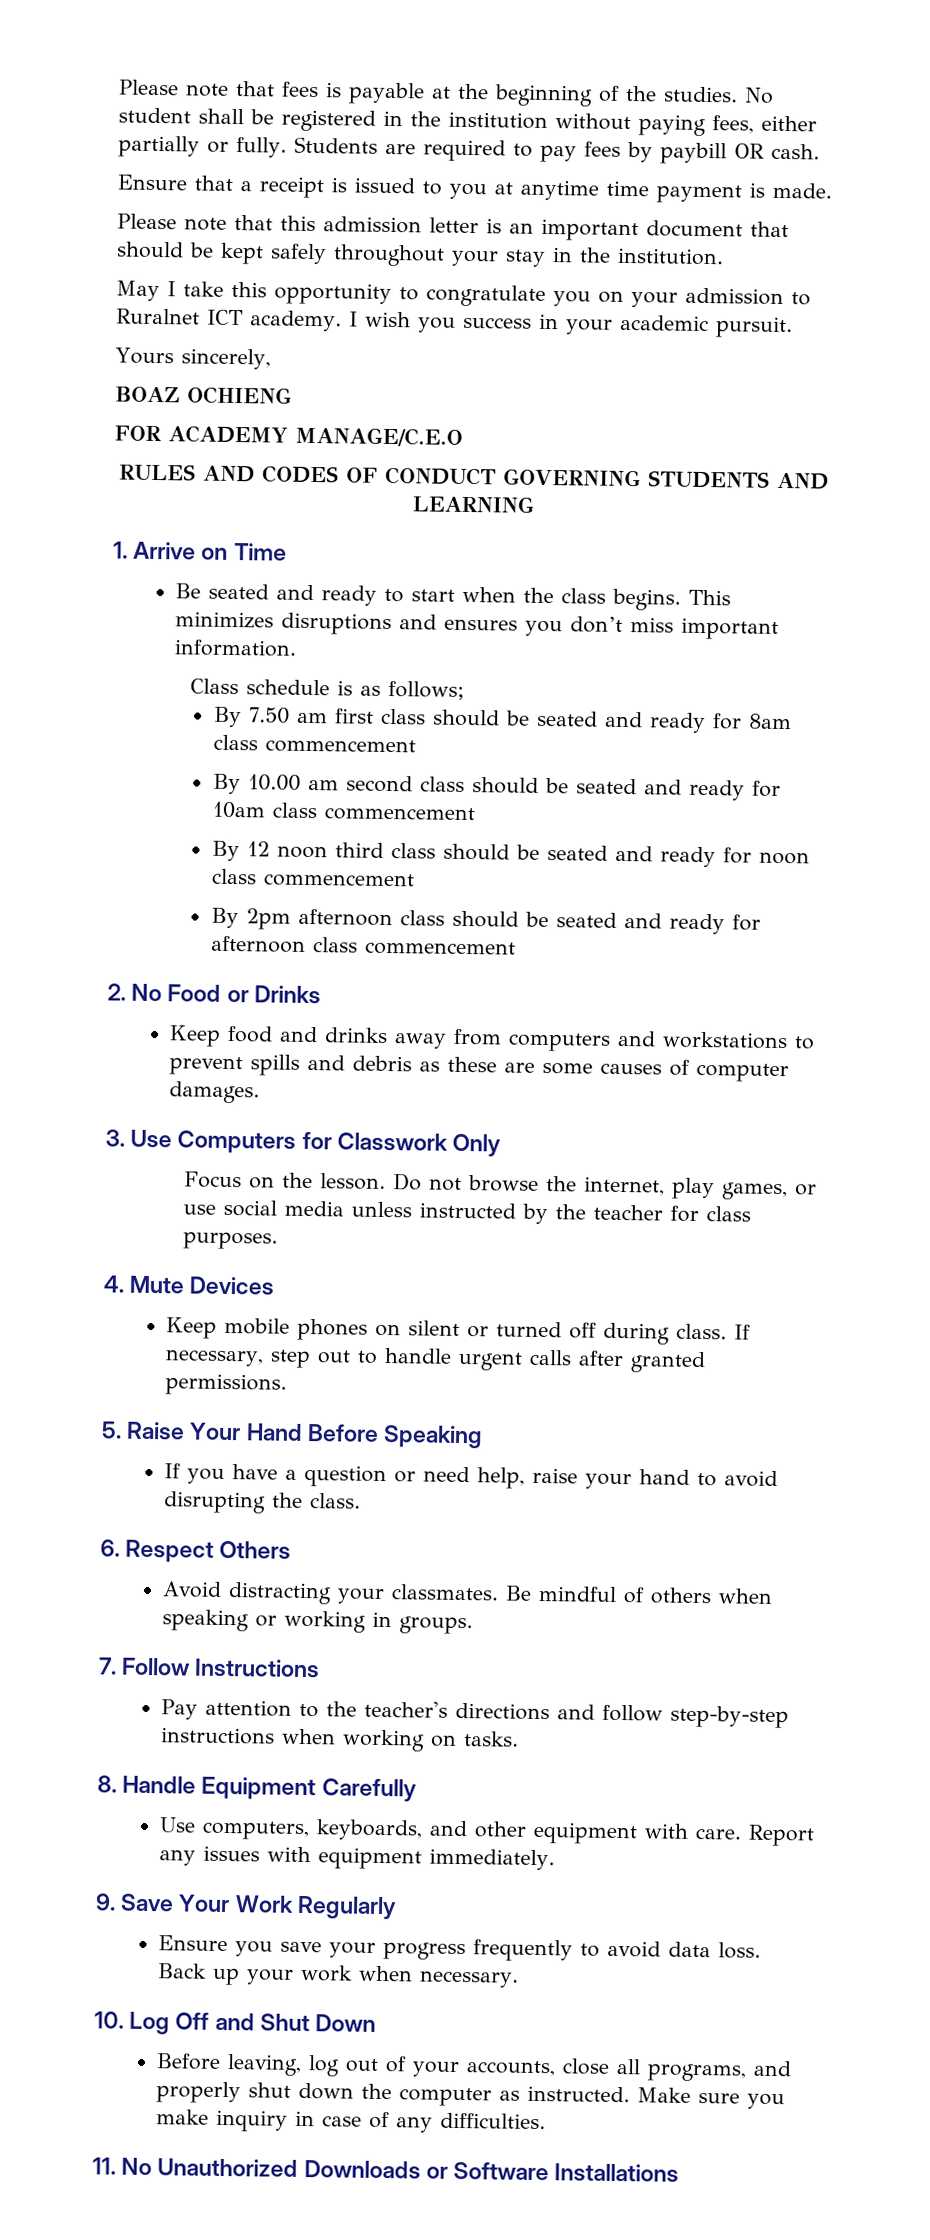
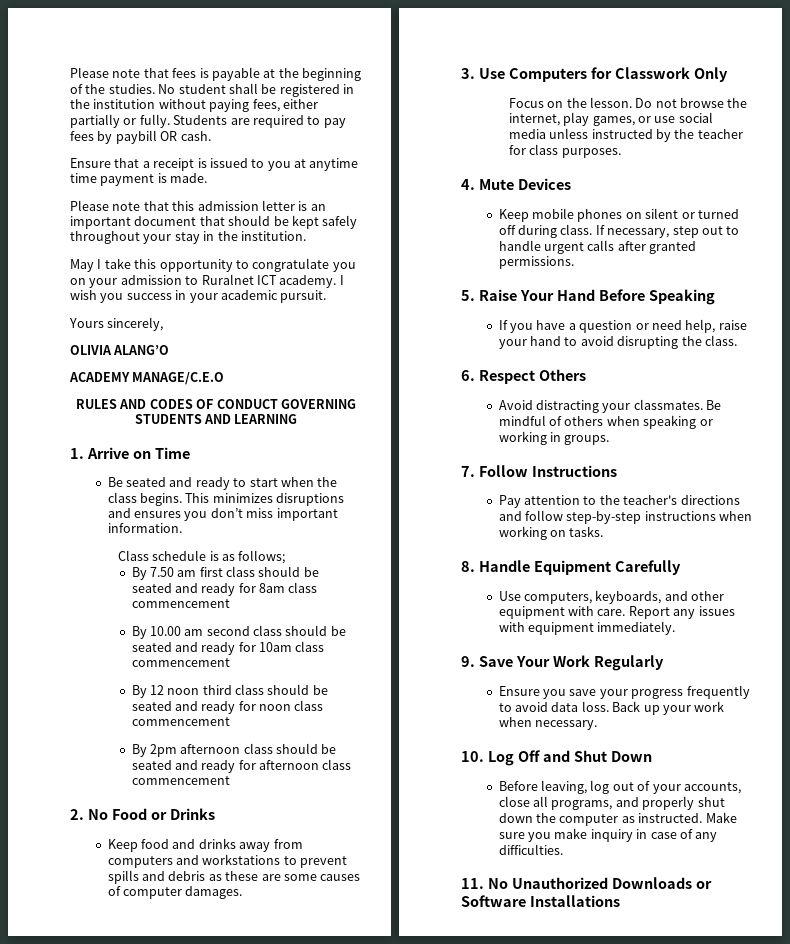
[115,386,292,405] [114,425,162,442] BOAZ OCHIENG // FOR -> [70,345,170,355] OLIVIA ALANG’O //

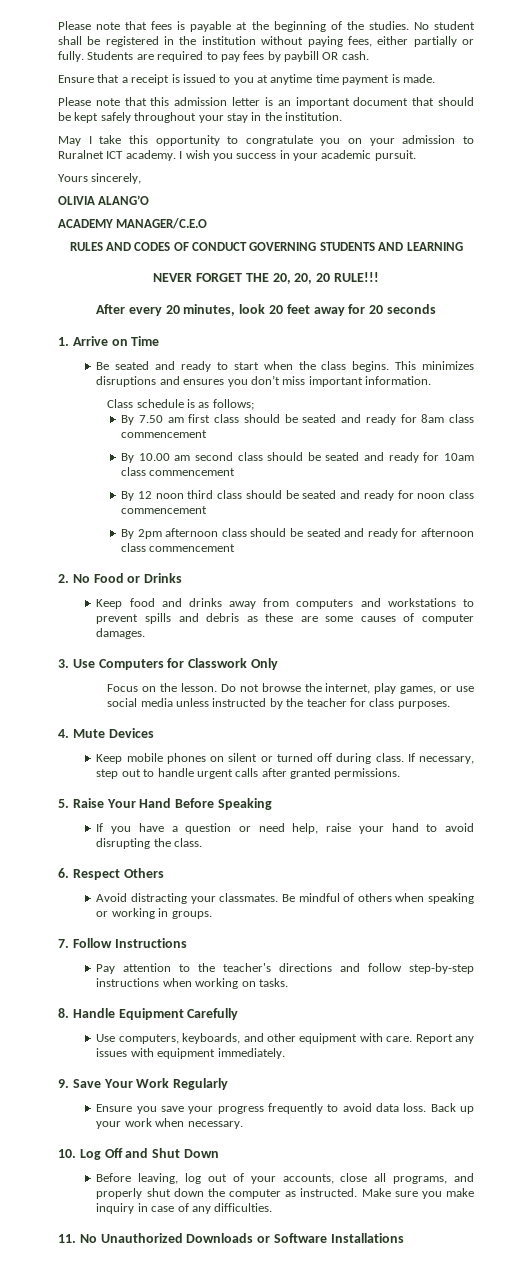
[132,372,225,385] MANAGE/C.E.O -> [116,218,208,229] MANAGER/C.E.O
(298, 419) none -> [153,272,379,284] [96,304,436,316] // NEVER FORGET THE 20, 20, 20 RULE!!! // After every 20 minutes, look 20 feet away for 20 seconds

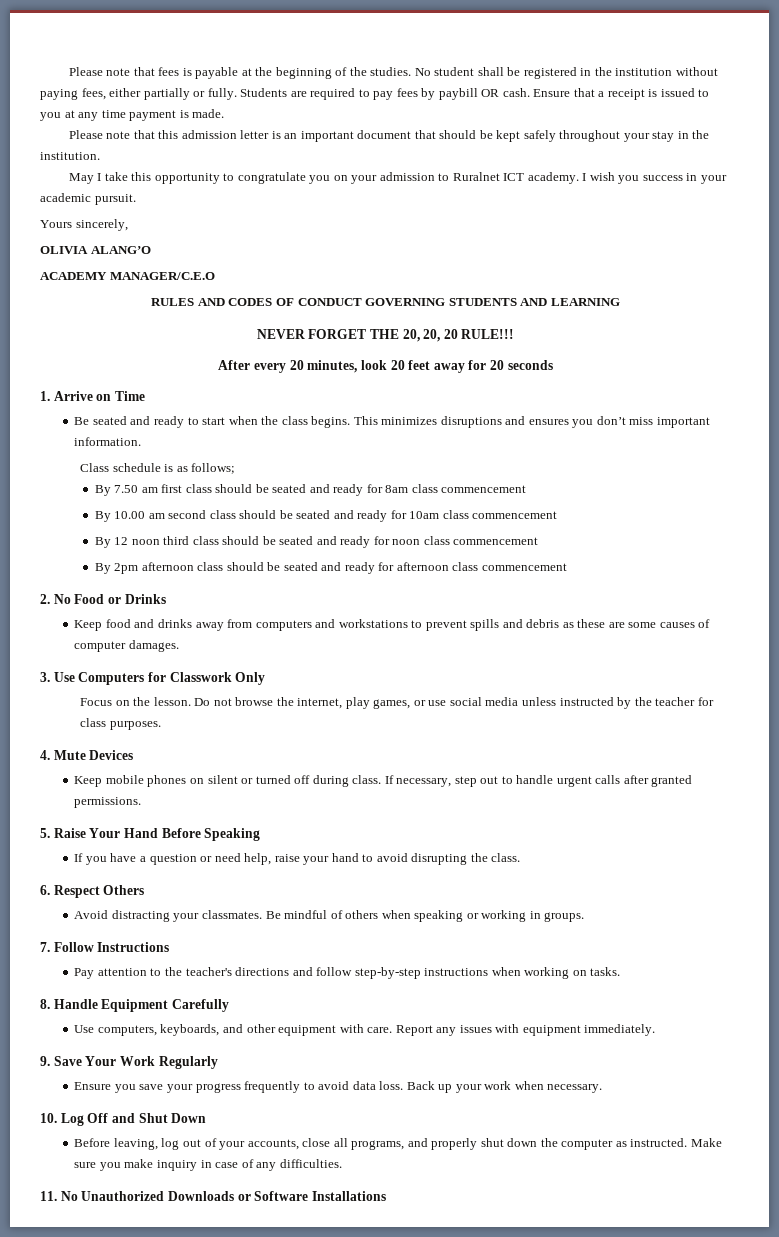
(369, 55) // -> (530, 92) none
[270,74,313,85] anytime -> [78,112,99,121] any

